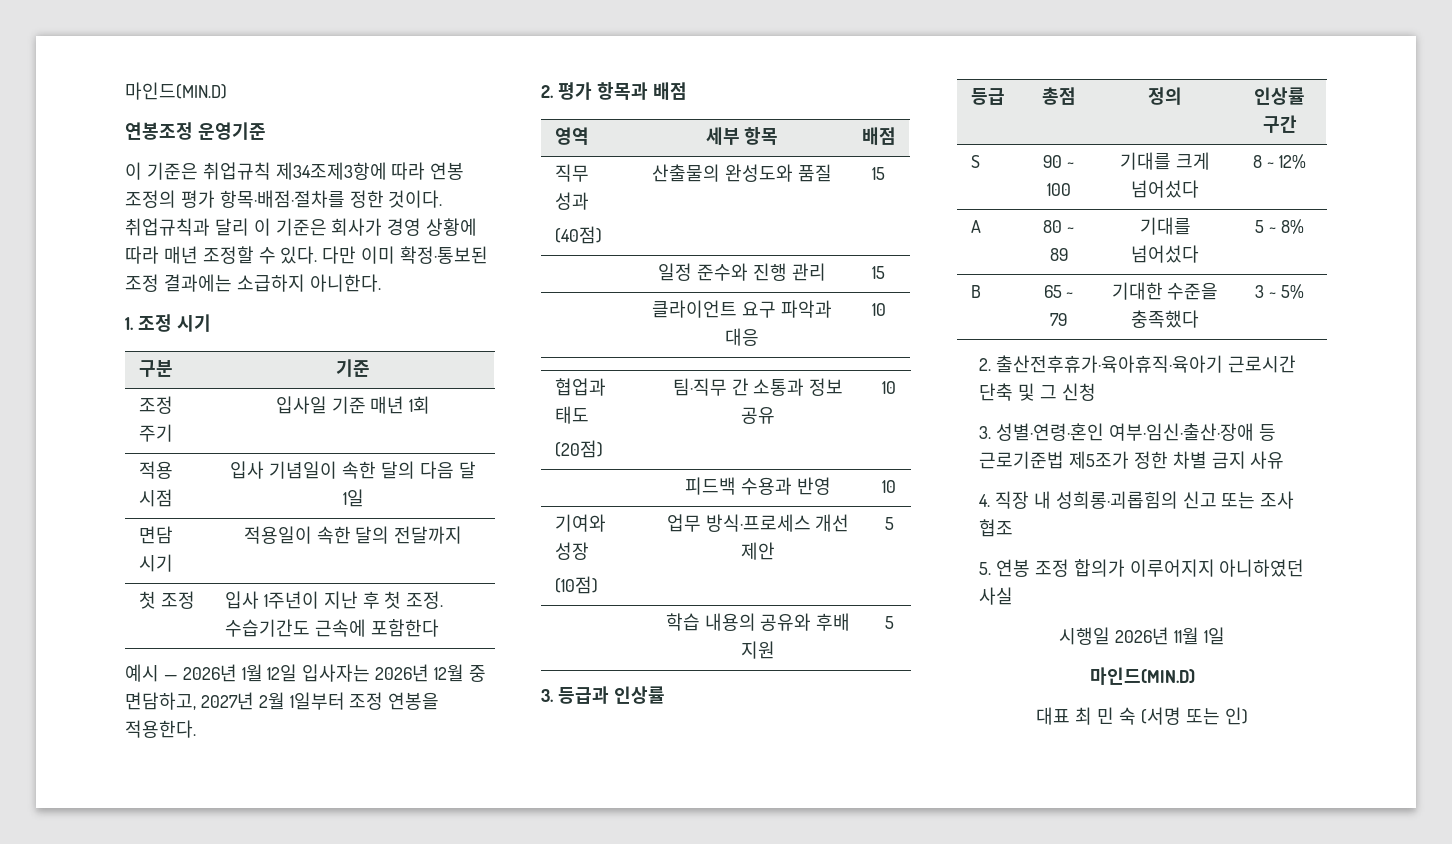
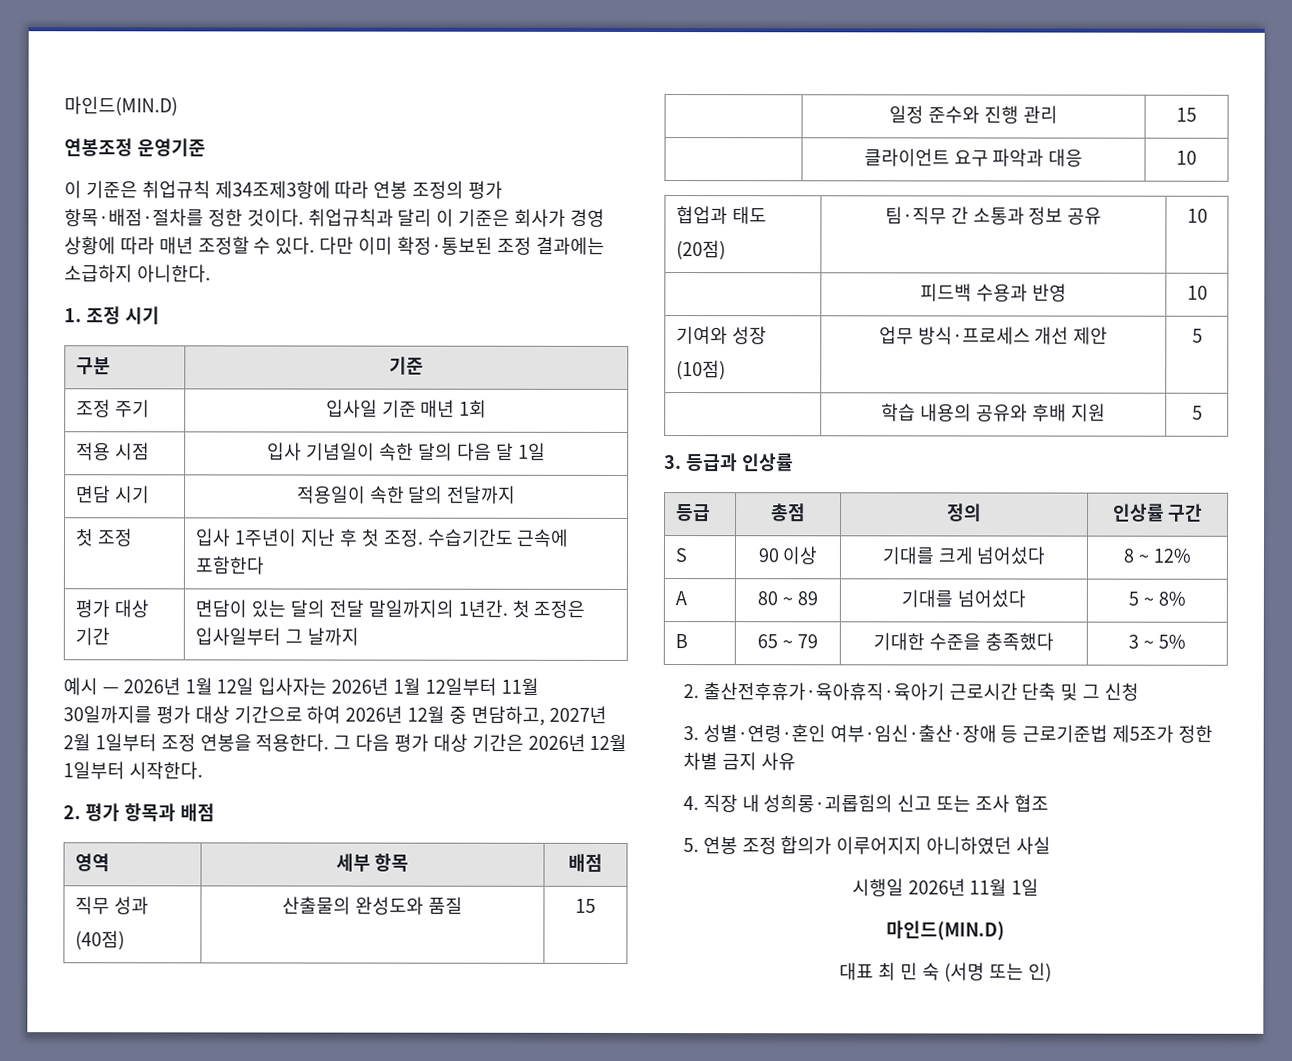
(439, 628) none -> [75,599,150,618] [75,627,111,646] [195,599,586,618] [195,627,360,646] // 평가 대상 기간 | 면담이 있는 달의 전달 말일까지의 1년간. 첫 조정은 입사일부터 그 날까지
(430, 673) none -> [393,677,539,696] [63,705,404,724] 1월 12일부터 11월 30일까지를 평가 대상 기간으로 하여 2026년
(196, 729) none -> [333,733,628,752] [63,761,203,780] 그 다음 평가 대상 기간은 2026년 12월 1일부터 시작한다.
[1066,162,1074,168] [1046,183,1071,196] ~ 100 -> [782,546,818,565] 이상

